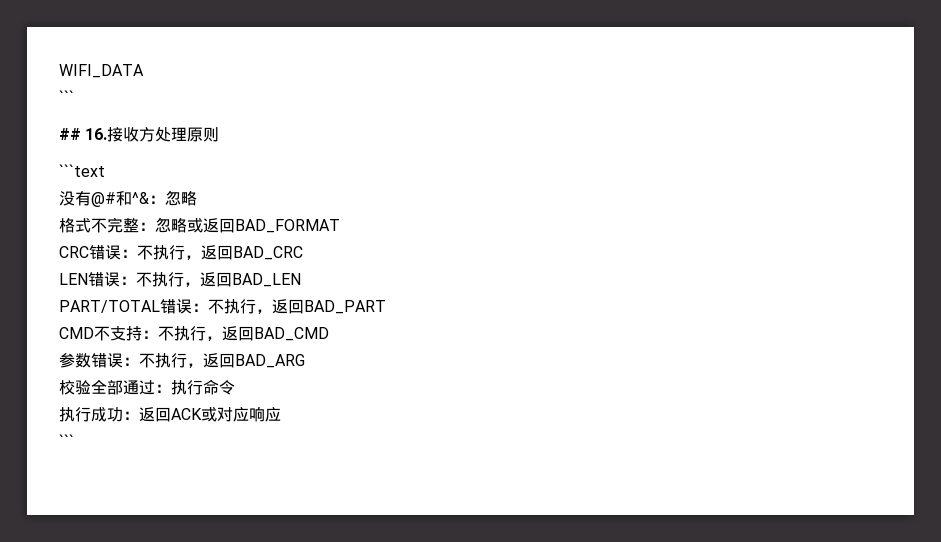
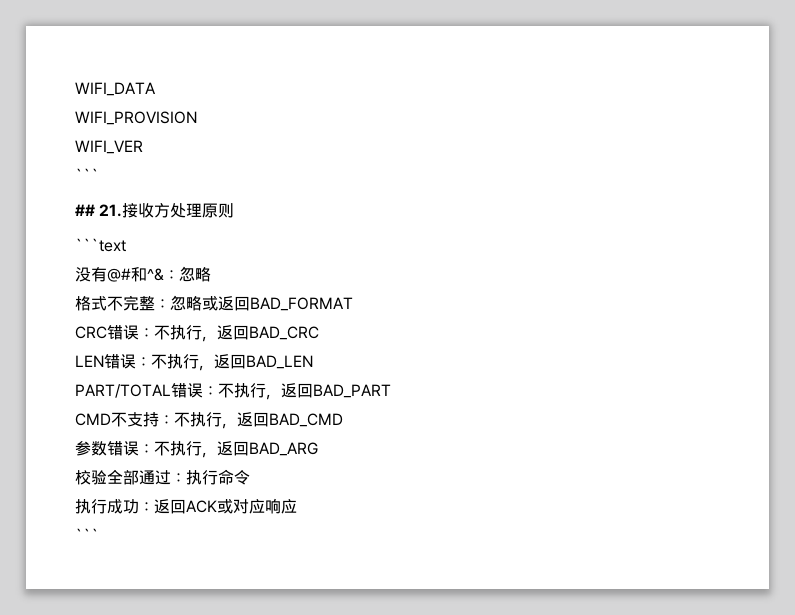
(144, 71) none -> [75,111,197,125] [75,140,143,154] // WIFI_PROVISION // WIFI_VER
[85,128,108,140] 16. -> [99,204,123,217] 21.

